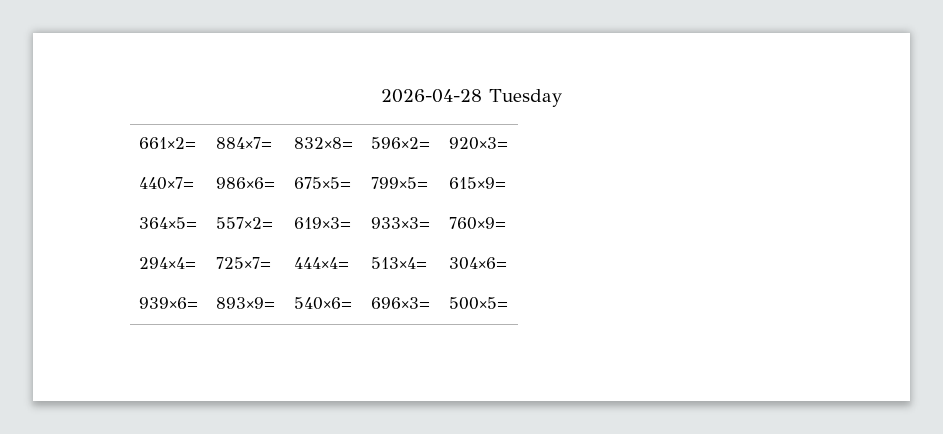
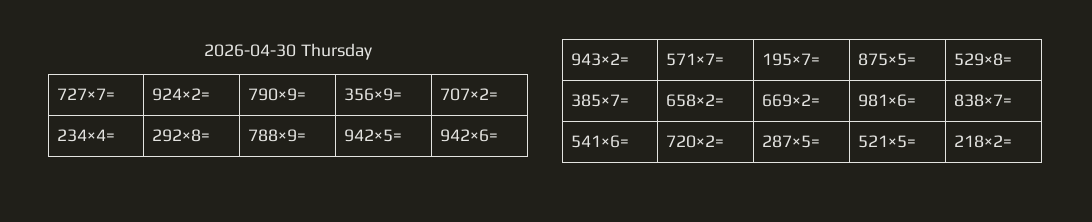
[381,89,563,107] [138,137,196,149] [215,137,272,149] [293,137,353,149] [370,137,430,149] [448,137,508,150] [138,177,194,190] [215,177,275,189] [293,177,351,189] [370,177,428,189] [448,177,506,189] [138,217,197,229] [215,217,273,229] [293,217,351,229] [370,217,430,229] [448,217,506,230] [138,257,196,269] [215,257,271,269] [293,257,349,269] [370,257,427,269] [448,257,507,270] [138,297,198,309] [215,297,275,309] [293,297,352,310] [370,297,430,309] [448,297,508,310] 2026-04-28 Tuesday // 661×2= | 884×7= | 832×8= | 596×2= | 920×3= // 440×7= | 986×6= | 675×5= | 799×5= | 615×9= // 364×5= | 557×2= | 619×3= | 933×3= | 760×9= // 294×4= | 725×7= | 444×4= | 513×4= | 304×6= // 939×6= | 893×9= | 540×6= | 696×3= | 500×5= -> [204,43,372,60] [57,88,116,100] [152,88,211,101] [248,88,307,101] [344,88,403,101] [440,88,499,101] [57,129,116,142] [152,129,211,142] [248,129,307,142] [344,129,403,142] [440,129,499,142] [571,53,630,66] [666,53,725,66] [762,53,821,66] [858,53,917,66] [954,53,1013,66] [571,94,630,107] [666,94,725,107] [762,94,821,107] [858,94,917,107] [954,94,1013,107] [571,135,630,148] [666,135,725,148] [762,135,821,148] [858,135,917,148] [954,135,1013,148] 2026-04-30 Thursday // 727×7= | 924×2= | 790×9= | 356×9= | 707×2= // 234×4= | 292×8= | 788×9= | 942×5= | 942×6= // 943×2= | 571×7= | 195×7= | 875×5= | 529×8= // 385×7= | 658×2= | 669×2= | 981×6= | 838×7= // 541×6= | 720×2= | 287×5= | 521×5= | 218×2=

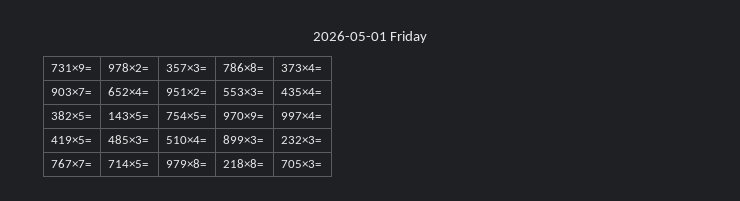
[204,43,372,60] [57,88,116,100] [152,88,211,101] [248,88,307,101] [344,88,403,101] [440,88,499,101] [57,129,116,142] [152,129,211,142] [248,129,307,142] [344,129,403,142] [440,129,499,142] [571,53,630,66] [666,53,725,66] [762,53,821,66] [858,53,917,66] [954,53,1013,66] [571,94,630,107] [666,94,725,107] [762,94,821,107] [858,94,917,107] [954,94,1013,107] [571,135,630,148] [666,135,725,148] [762,135,821,148] [858,135,917,148] [954,135,1013,148] 2026-04-30 Thursday // 727×7= | 924×2= | 790×9= | 356×9= | 707×2= // 234×4= | 292×8= | 788×9= | 942×5= | 942×6= // 943×2= | 571×7= | 195×7= | 875×5= | 529×8= // 385×7= | 658×2= | 669×2= | 981×6= | 838×7= // 541×6= | 720×2= | 287×5= | 521×5= | 218×2= -> [312,31,428,43] [51,64,92,72] [108,63,149,72] [166,64,207,72] [223,63,264,72] [281,64,322,72] [51,88,92,96] [108,87,149,96] [166,88,207,96] [223,88,264,96] [281,88,322,96] [51,111,92,120] [108,112,149,120] [166,112,207,120] [223,112,264,120] [281,112,322,120] [51,136,92,144] [108,135,149,144] [166,136,207,144] [223,135,264,144] [281,136,322,144] [51,159,92,168] [108,160,149,168] [166,159,207,168] [223,159,264,168] [281,160,322,168] 2026-05-01 Friday // 731×9= | 978×2= | 357×3= | 786×8= | 373×4= // 903×7= | 652×4= | 951×2= | 553×3= | 435×4= // 382×5= | 143×5= | 754×5= | 970×9= | 997×4= // 419×5= | 485×3= | 510×4= | 899×3= | 232×3= // 767×7= | 714×5= | 979×8= | 218×8= | 705×3=

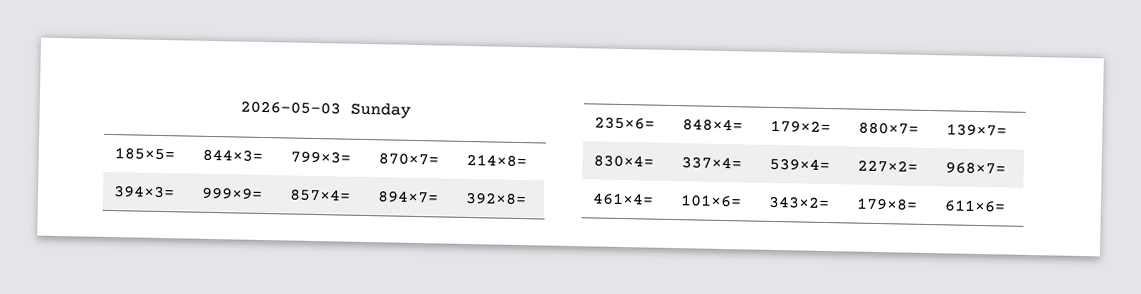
[312,31,428,43] [51,64,92,72] [108,63,149,72] [166,64,207,72] [223,63,264,72] [281,64,322,72] [51,88,92,96] [108,87,149,96] [166,88,207,96] [223,88,264,96] [281,88,322,96] [51,111,92,120] [108,112,149,120] [166,112,207,120] [223,112,264,120] [281,112,322,120] [51,136,92,144] [108,135,149,144] [166,136,207,144] [223,135,264,144] [281,136,322,144] [51,159,92,168] [108,160,149,168] [166,159,207,168] [223,159,264,168] [281,160,322,168] 2026-05-01 Friday // 731×9= | 978×2= | 357×3= | 786×8= | 373×4= // 903×7= | 652×4= | 951×2= | 553×3= | 435×4= // 382×5= | 143×5= | 754×5= | 970×9= | 997×4= // 419×5= | 485×3= | 510×4= | 899×3= | 232×3= // 767×7= | 714×5= | 979×8= | 218×8= | 705×3= -> [240,100,411,119] [114,147,176,161] [202,148,264,163] [290,150,352,164] [378,152,440,166] [466,153,528,168] [113,185,176,199] [201,186,264,200] [289,188,352,202] [377,190,440,204] [465,191,528,206] [594,116,656,130] [682,118,744,132] [770,119,832,134] [858,121,920,135] [946,123,1008,137] [593,154,655,168] [681,156,743,170] [769,157,831,172] [857,159,919,173] [945,161,1007,175] [592,192,655,206] [680,194,743,208] [768,195,831,210] [856,197,919,211] [944,199,1007,213] 2026-05-03 Sunday // 185×5= | 844×3= | 799×3= | 870×7= | 214×8= // 394×3= | 999×9= | 857×4= | 894×7= | 392×8= // 235×6= | 848×4= | 179×2= | 880×7= | 139×7= // 830×4= | 337×4= | 539×4= | 227×2= | 968×7= // 461×4= | 101×6= | 343×2= | 179×8= | 611×6=

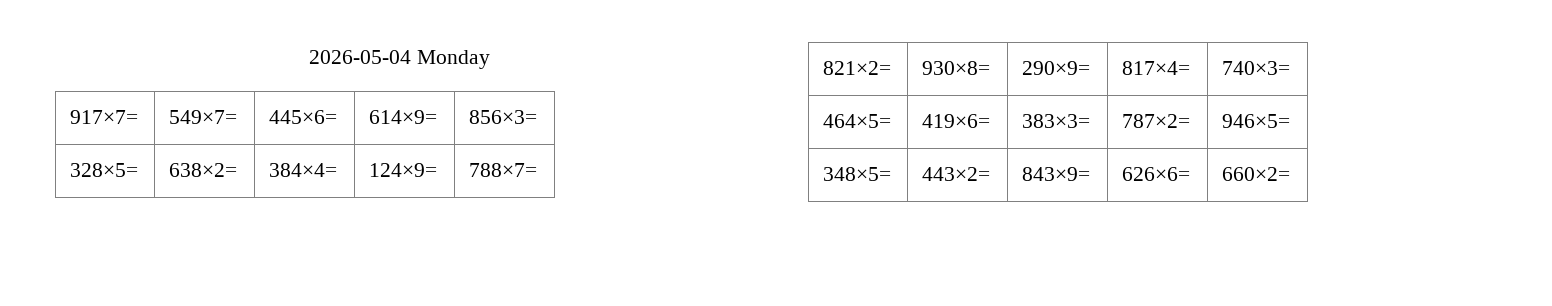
[240,100,411,119] [114,147,176,161] [202,148,264,163] [290,150,352,164] [378,152,440,166] [466,153,528,168] [113,185,176,199] [201,186,264,200] [289,188,352,202] [377,190,440,204] [465,191,528,206] [594,116,656,130] [682,118,744,132] [770,119,832,134] [858,121,920,135] [946,123,1008,137] [593,154,655,168] [681,156,743,170] [769,157,831,172] [857,159,919,173] [945,161,1007,175] [592,192,655,206] [680,194,743,208] [768,195,831,210] [856,197,919,211] [944,199,1007,213] 2026-05-03 Sunday // 185×5= | 844×3= | 799×3= | 870×7= | 214×8= // 394×3= | 999×9= | 857×4= | 894×7= | 392×8= // 235×6= | 848×4= | 179×2= | 880×7= | 139×7= // 830×4= | 337×4= | 539×4= | 227×2= | 968×7= // 461×4= | 101×6= | 343×2= | 179×8= | 611×6= -> [309,50,490,69] [70,110,139,124] [169,110,238,124] [269,110,338,124] [369,110,438,124] [469,110,538,124] [70,163,139,177] [169,163,238,177] [269,163,338,177] [369,163,438,177] [469,163,538,177] [823,61,892,75] [922,61,991,75] [1022,61,1091,75] [1122,61,1191,75] [1222,61,1291,75] [823,114,892,128] [922,114,991,128] [1022,114,1091,128] [1122,114,1191,128] [1222,114,1291,128] [823,167,892,181] [922,167,991,181] [1022,167,1091,181] [1122,167,1191,181] [1222,167,1291,181] 2026-05-04 Monday // 917×7= | 549×7= | 445×6= | 614×9= | 856×3= // 328×5= | 638×2= | 384×4= | 124×9= | 788×7= // 821×2= | 930×8= | 290×9= | 817×4= | 740×3= // 464×5= | 419×6= | 383×3= | 787×2= | 946×5= // 348×5= | 443×2= | 843×9= | 626×6= | 660×2=

